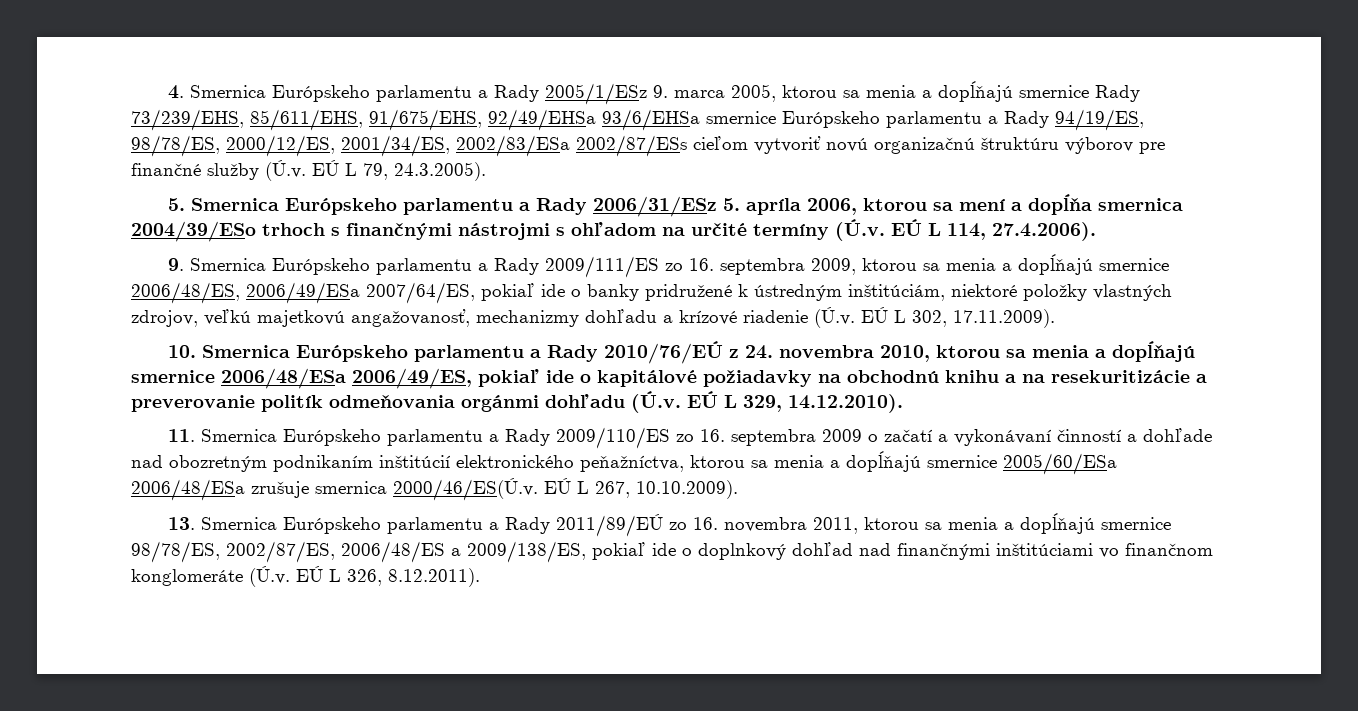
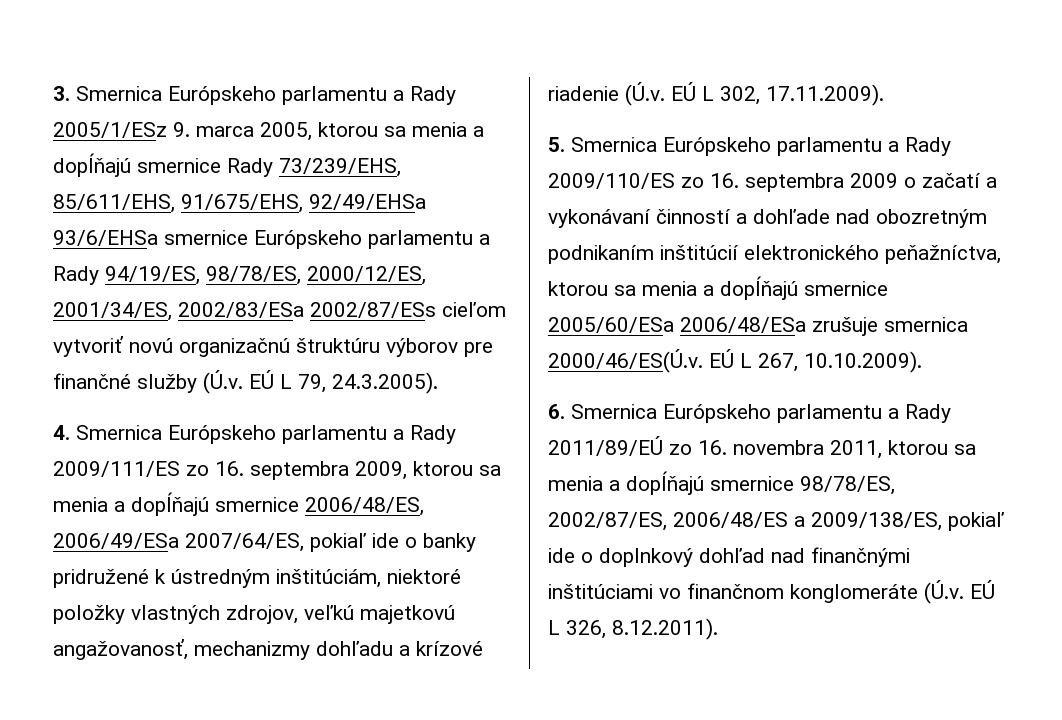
[168,85,185,99] 4. -> [53,86,70,101] 3.
[168,194,1184,217] [131,219,1096,242] [168,258,185,271] 5. Smernica Európskeho parlamentu a Rady 2006/31/ESz 5. apríla 2006, ktorou sa mení a dopĺňa smernica 2004/39/ESo trhoch s finančnými nástrojmi s ohľadom na určité termíny (Ú.v. EÚ L 114, 27.4.2006). // 9. -> [53,425,70,440] 4.
[168,341,1196,364] [131,368,1207,389] [131,391,903,413] [168,429,196,442] 10. Smernica Európskeho parlamentu a Rady 2010/76/EÚ z 24. novembra 2010, ktorou sa menia a dopĺňajú smernice 2006/48/ESa 2006/49/ES, pokiaľ ide o kapitálové požiadavky na obchodnú knihu a na resekuritizácie a preverovanie politík odmeňovania orgánmi dohľadu (Ú.v. EÚ L 329, 14.12.2010). // 11. -> [548,137,565,152] 5.
[168,517,196,530] 13. -> [548,404,565,419] 6.

